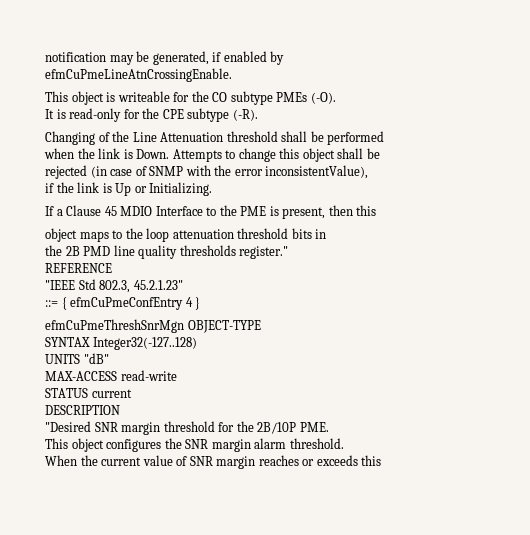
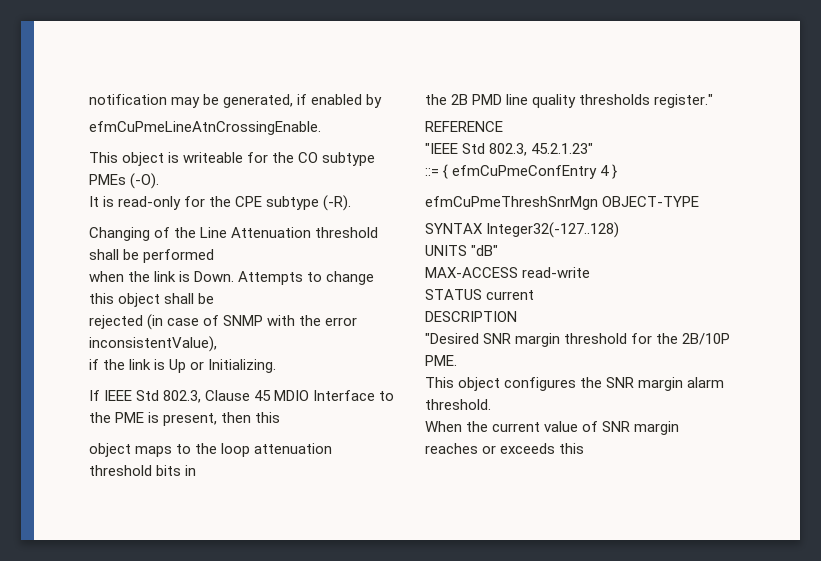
[56,209,63,216] a -> [104,390,202,403] IEEE Std 802.3,

